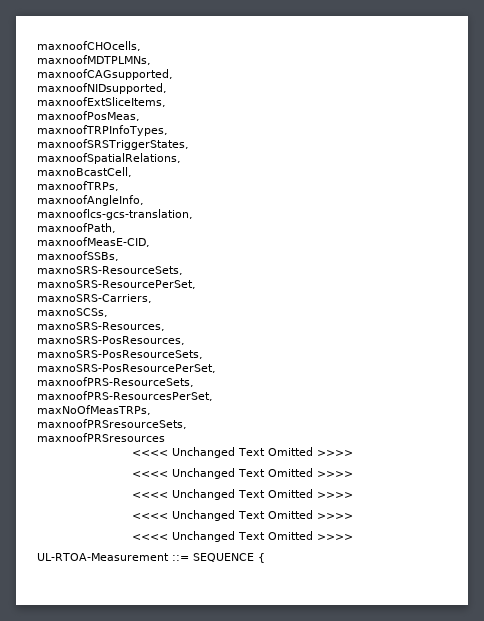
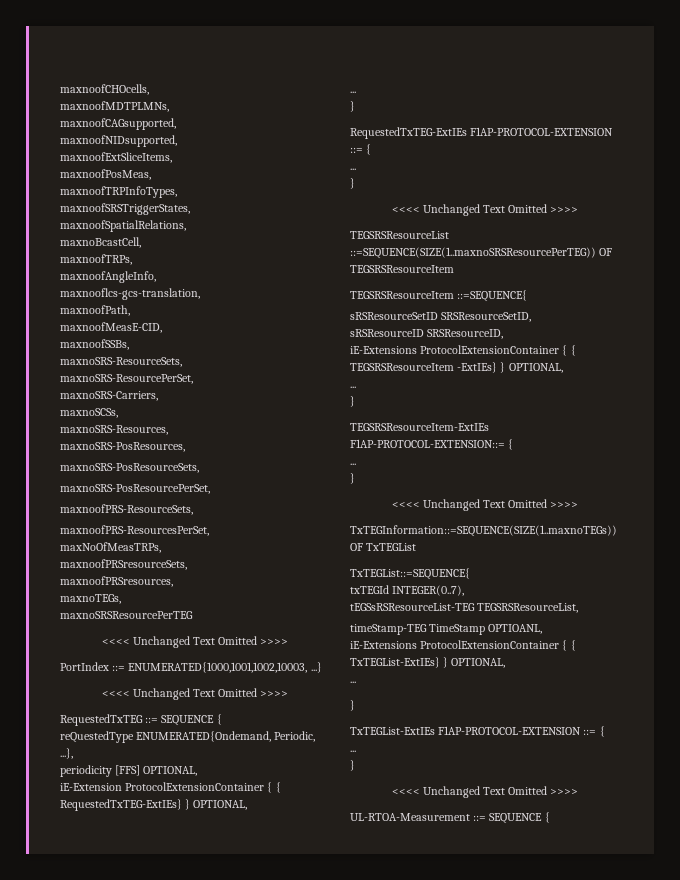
[37,433,165,442] [131,447,353,458] [131,468,353,479] [131,489,353,500] [131,510,353,521] maxnoofPRSresources // <<<< Unchanged Text Omitted >>>> // <<<< Unchanged Text Omitted >>>> // <<<< Unchanged Text Omitted >>>> // <<<< Unchanged Text Omitted >>>> -> [60,576,173,587] [60,594,121,604] [60,611,193,619] [101,636,289,648] [60,662,322,673] [101,688,289,700] [60,714,222,726] [60,731,316,743] [60,748,73,759] [60,765,198,777] [60,782,281,793] [60,799,248,811] [350,91,356,93] [350,101,355,112] [350,127,614,139] [350,144,372,155] [350,168,356,170] [350,178,355,189] [391,204,579,216] [350,231,449,239] [350,247,613,259] [350,265,454,273] [350,290,528,302] [350,312,532,322] [350,329,504,339] [350,345,576,356] [350,362,563,373] [350,386,356,388] [350,396,355,407] [350,423,489,431] [350,439,514,450] [350,463,356,465] [350,473,355,484] [391,499,579,511] [350,525,617,537] [350,543,417,551] [350,568,470,580] [350,585,465,596] [350,603,579,613] [350,624,543,635] [350,640,576,651] [350,657,506,668] [350,681,356,683] [350,700,355,711] [350,726,605,737] [350,750,356,752] [350,760,355,771] maxnoofPRSresources, // maxnoTEGs, // maxnoSRSResourcePerTEG // <<<< Unchanged Text Omitted >>>> // PortIndex ::= ENUMERATED{1000,1001,1002,10003, ...} // <<<< Unchanged Text Omitted >>>> // RequestedTxTEG ::= SEQUENCE { // reQuestedType ENUMERATED{Ondemand, Periodic, ...}, // periodicity [FFS] OPTIONAL, // iE-Extension ProtocolExtensionContainer { { RequestedTxTEG-ExtIEs} } OPTIONAL, // ... // } // RequestedTxTEG-ExtIEs F1AP-PROTOCOL-EXTENSION ::= { // ... // } // <<<< Unchanged Text Omitted >>>> // TEGSRSResourceList ::=SEQUENCE(SIZE(1..maxnoSRSResourcePerTEG)) OF TEGSRSResourceItem // TEGSRSResourceItem ::=SEQUENCE{ // sRSResourceSetID SRSResourceSetID, // sRSResourceID SRSResourceID, // iE-Extensions ProtocolExtensionContainer { { TEGSRSResourceItem -ExtIEs} } OPTIONAL, // ... // } // TEGSRSResourceItem-ExtIEs F1AP-PROTOCOL-EXTENSION::= { // ... // } // <<<< Unchanged Text Omitted >>>> // TxTEGInformation::=SEQUENCE(SIZE(1..maxnoTEGs)) OF TxTEGList // TxTEGList::=SEQUENCE{ // txTEGId INTEGER(0..7), // tEGSsRSResourceList-TEG TEGSRSResourceList, // timeStamp-TEG TimeStamp OPTIOANL, // iE-Extensions ProtocolExtensionContainer { { TxTEGList-ExtIEs} } OPTIONAL, // ... // } // TxTEGList-ExtIEs F1AP-PROTOCOL-EXTENSION ::= { // ... // }

